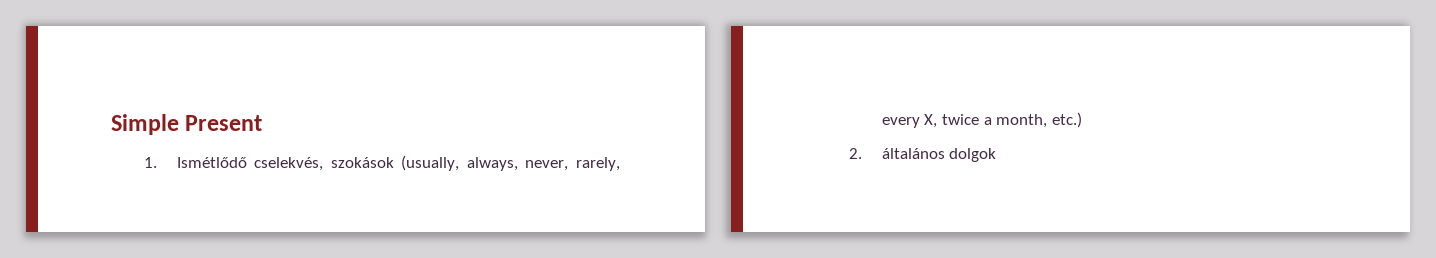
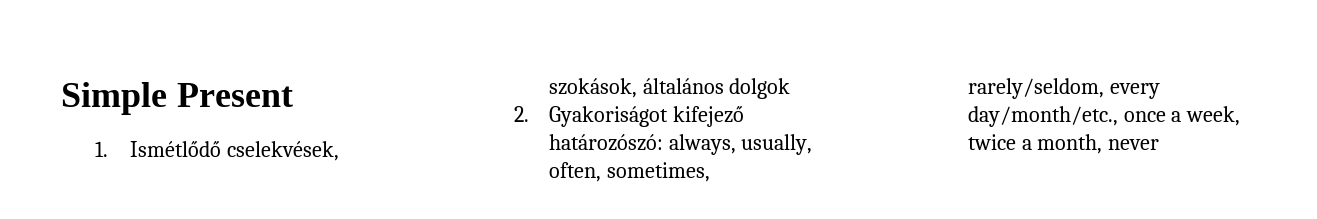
[254,155,620,171] [881,112,1082,128] [848,148,997,162] cselekvés, szokások (usually, always, never, rarely, every X, twice a month, etc.) // 2. általános dolgok -> [226,141,339,161] [548,78,791,99] [514,106,744,127] [548,134,813,155] [548,162,710,182] [967,78,1160,99] [967,106,1241,127] [967,134,1160,154] cselekvések, szokások, általános dolgok // 2. Gyakoriságot kifejező határozószó: always, usually, often, sometimes, rarely/seldom, every day/month/etc., once a week, twice a month, never

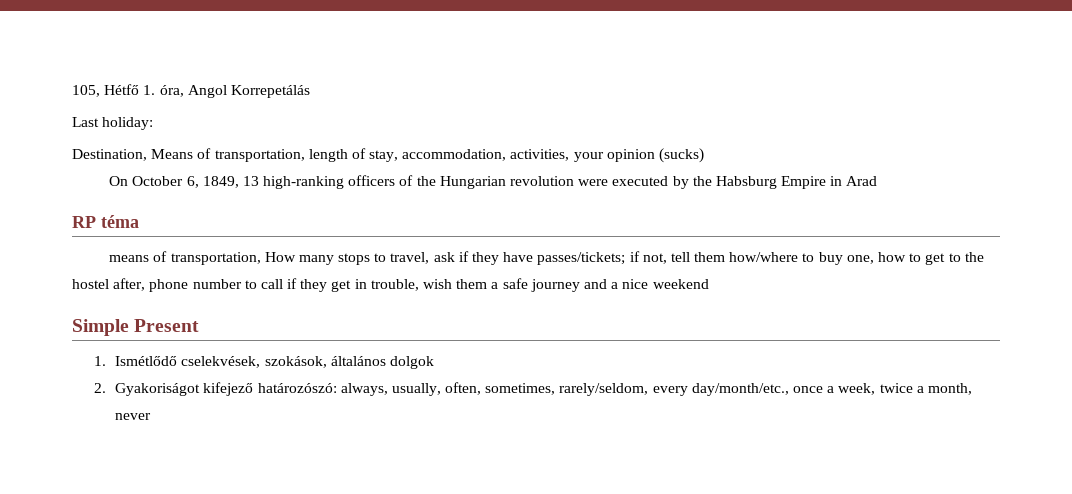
(61, 98) none -> [72,84,310,98] [72,117,154,130] [72,148,705,163] [109,175,878,189] [72,215,139,228] [109,251,984,265] [72,278,709,292] 105, Hétfő 1. óra, Angol Korrepetálás // Last holiday: // Destination, Means of transportation, length of stay, accommodation, activities, your opinion (sucks) // On October 6, 1849, 13 high-ranking officers of the Hungarian revolution were executed by the Habsburg Empire in Arad // RP téma // means of transportation, How many stops to travel, ask if they have passes/tickets; if not, tell them how/where to buy one, how to get to the hostel after, phone number to call if they get in trouble, wish them a safe journey and a nice weekend //

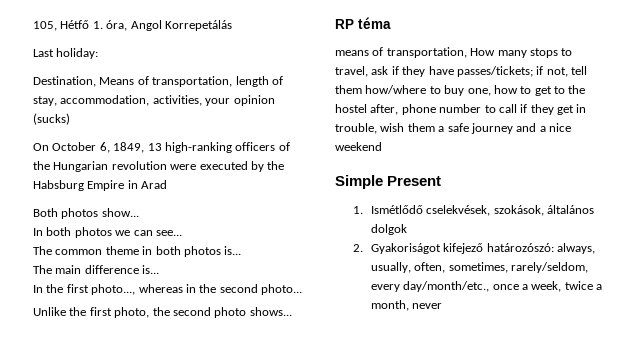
(878, 181) none -> [33,208,139,219] [33,227,182,238] [33,246,242,257] [33,265,160,274] [33,284,302,295] [33,307,292,318] // Both photos show... // In both photos we can see... // The common theme in both photos is... // The main difference is... // In the first photo..., whereas in the second photo... // Unlike the first photo, the second photo shows...

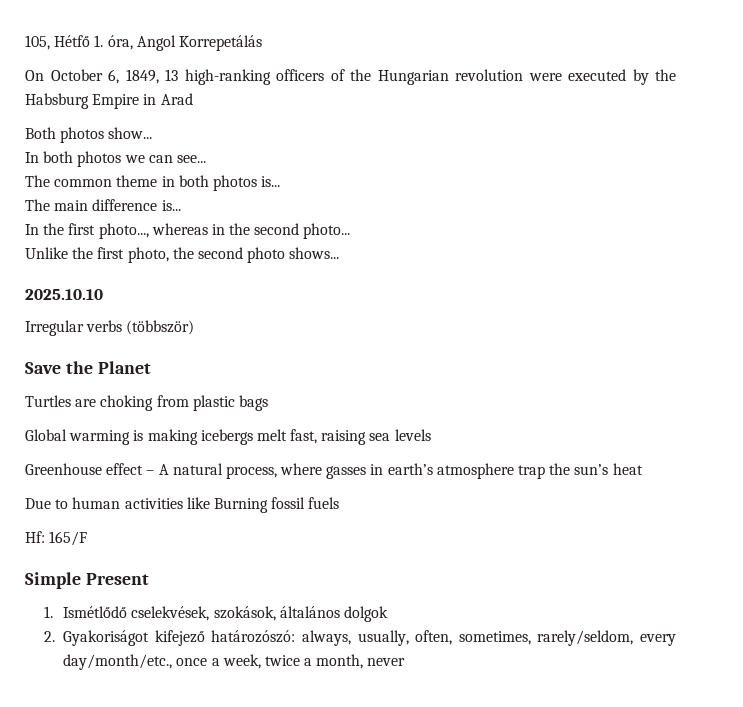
[33,48,99,59] [33,76,283,87] [33,95,275,106] [33,113,70,125] // Last holiday: // Destination, Means of transportation, length of stay, accommodation, activities, your opinion (sucks) -> (262, 43) none
[335,17,391,29] [335,47,573,58] [335,66,587,77] [335,85,586,96] [335,104,587,115] [335,123,571,134] [335,142,382,151] RP téma // means of transportation, How many stops to travel, ask if they have passes/tickets; if not, tell them how/where to buy one, how to get to the hostel after, phone number to call if they get in trouble, wish them a safe journey and a nice weekend -> [25,289,103,300] [25,320,195,336] [25,361,151,374] [25,395,268,411] [25,429,431,445] [25,463,643,479] [25,497,340,513] [25,531,88,546] 2025.10.10 // Irregular verbs (többször) // Save the Planet // Turtles are choking from plastic bags // Global warming is making icebergs melt fast, raising sea levels // Greenhouse effect – A natural process, where gasses in earth’s atmosphere trap the sun’s heat // Due to human activities like Burning fossil fuels // Hf: 165/F

